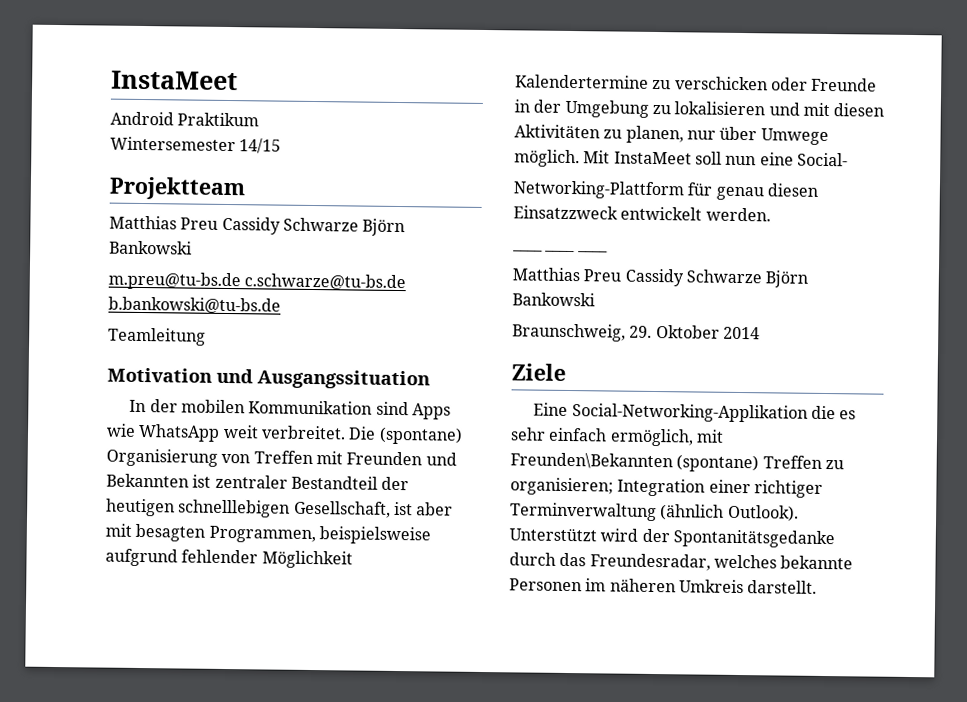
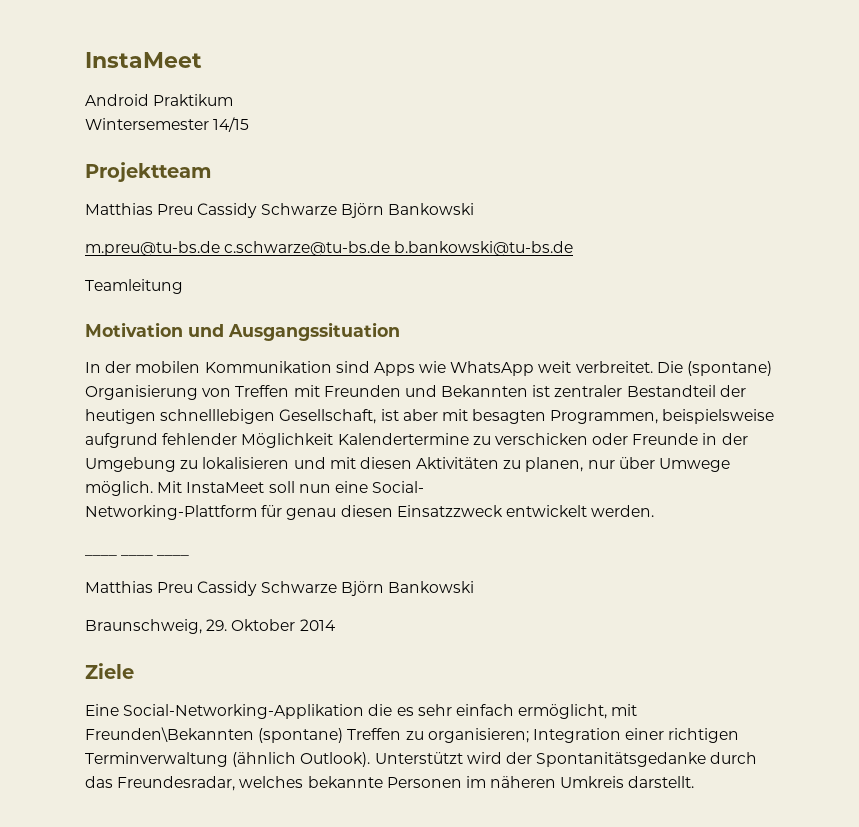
[609,428,694,447] ermöglich, -> [518,704,608,719] ermöglicht,
[753,480,823,498] richtiger -> [668,728,740,743] richtigen

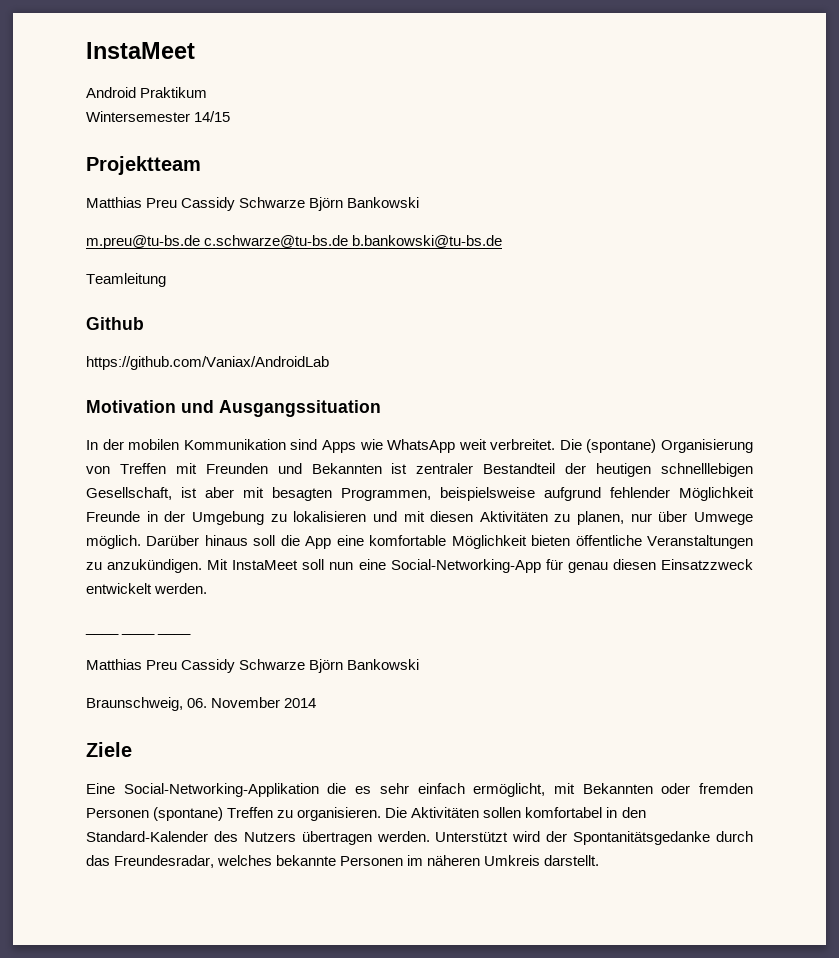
(183, 286) none -> [86,317,144,330] [86,356,329,370] // Github // https://github.com/Vaniax/AndroidLab
[337,433,629,445] Kalendertermine zu verschicken oder -> (754, 494) none
(153, 488) none -> [146,535,753,549] [86,559,203,573] Darüber hinaus soll die App eine komfortable Möglichkeit bieten öffentliche Veranstaltungen zu anzukündigen.
[372,481,425,493] [85,505,257,520] Social- // Networking-Plattform -> [390,559,541,573] Social-Networking-App
[206,619,296,631] 29. Oktober -> [187,697,281,708] 06. November
[85,727,740,743] [85,752,371,767] Freunden\Bekannten (spontane) Treffen zu organisieren; Integration einer richtigen Terminverwaltung (ähnlich Outlook). -> [582,783,753,794] [86,807,646,821] [86,831,430,845] Bekannten oder fremden Personen (spontane) Treffen zu organisieren. Die Aktivitäten sollen komfortabel in den Standard-Kalender des Nutzers übertragen werden.

